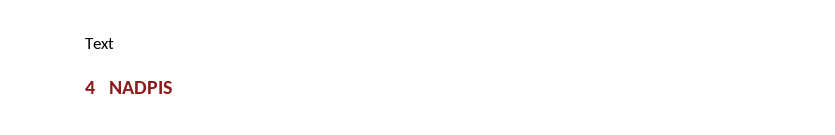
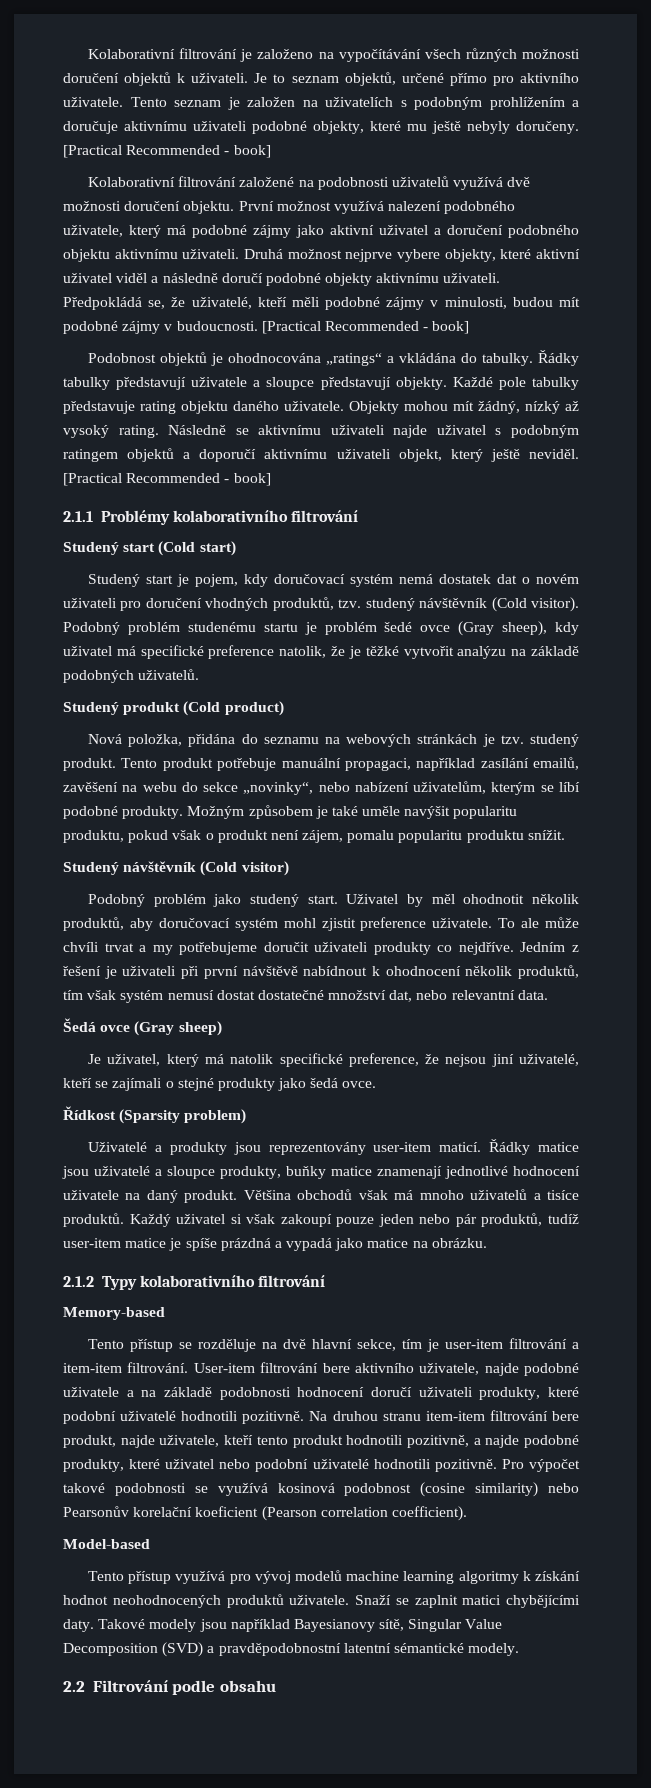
[85,38,114,49] [85,81,172,94] Text // 4 NADPIS -> [88,48,580,62] [63,72,579,86] [63,97,579,110] [63,121,579,134] [63,145,271,158] [88,176,531,190] [63,201,516,214] [63,225,579,238] [63,249,580,262] [63,273,501,286] [63,297,580,310] [63,321,470,334] [88,350,579,366] [63,377,579,390] [63,401,579,414] [63,425,579,438] [63,448,579,462] [63,473,271,486] [63,510,359,525] [63,541,236,556] [88,574,580,587] [63,597,580,612] [63,621,579,636] [63,645,579,659] [63,669,200,683] [63,701,284,716] [88,734,579,747] [63,757,579,771] [63,781,580,795] [63,805,518,819] [63,830,565,843] [63,861,289,876] [88,894,579,907] [63,917,579,931] [63,942,579,955] [63,965,579,979] [63,990,548,1003] [63,1018,222,1036] [88,1053,579,1067] [63,1078,377,1091] [63,1106,247,1124] [88,1139,579,1155] [62,1166,580,1179] [63,1189,579,1203] [63,1213,579,1227] [63,1238,487,1251] [63,1275,326,1290] [63,1307,165,1320] [88,1338,579,1352] [63,1362,579,1376] [63,1387,579,1400] [63,1410,579,1424] [63,1435,579,1448] [63,1459,580,1472] [63,1482,579,1497] [63,1506,467,1521] [63,1539,150,1549] [88,1570,580,1584] [63,1594,580,1608] [63,1619,503,1632] [63,1642,520,1657] [63,1680,276,1695] Kolaborativní filtrování je založeno na vypočítávání všech různých možnosti doručení objektů k uživateli. Je to seznam objektů, určené přímo pro aktivního uživatele. Tento seznam je založen na uživatelích s podobným prohlížením a doručuje aktivnímu uživateli podobné objekty, které mu ještě nebyly doručeny. [Practical Recommended - book] // Kolaborativní filtrování založené na podobnosti uživatelů využívá dvě možnosti doručení objektu. První možnost využívá nalezení podobného uživatele, který má podobné zájmy jako aktivní uživatel a doručení podobného objektu aktivnímu uživateli. Druhá možnost nejprve vybere objekty, které aktivní uživatel viděl a následně doručí podobné objekty aktivnímu uživateli. Předpokládá se, že uživatelé, kteří měli podobné zájmy v minulosti, budou mít podobné zájmy v budoucnosti. [Practical Recommended - book] // Podobnost objektů je ohodnocována „ratings“ a vkládána do tabulky. Řádky tabulky představují uživatele a sloupce představují objekty. Každé pole tabulky představuje rating objektu daného uživatele. Objekty mohou mít žádný, nízký až vysoký rating. Následně se aktivnímu uživateli najde uživatel s podobným ratingem objektů a doporučí aktivnímu uživateli objekt, který ještě neviděl. [Practical Recommended - book] // 2.1.1 Problémy kolaborativního filtrování // Studený start (Cold start) // Studený start je pojem, kdy doručovací systém nemá dostatek dat o novém uživateli pro doručení vhodných produktů, tzv. studený návštěvník (Cold visitor). Podobný problém studenému startu je problém šedé ovce (Gray sheep), kdy uživatel má specifické preference natolik, že je těžké vytvořit analýzu na základě podobných uživatelů. // Studený produkt (Cold product) // Nová položka, přidána do seznamu na webových stránkách je tzv. studený produkt. Tento produkt potřebuje manuální propagaci, například zasílání emailů, zavěšení na webu do sekce „novinky“, nebo nabízení uživatelům, kterým se líbí podobné produkty. Možným způsobem je také uměle navýšit popularitu produktu, pokud však o produkt není zájem, pomalu popularitu produktu snížit. // Studený návštěvník (Cold visitor) // Podobný problém jako studený start. Uživatel by měl ohodnotit několik produktů, aby doručovací systém mohl zjistit preference uživatele. To ale může chvíli trvat a my potřebujeme doručit uživateli produkty co nejdříve. Jedním z řešení je uživateli při první návštěvě nabídnout k ohodnocení několik produktů, tím však systém nemusí dostat dostatečné množství dat, nebo relevantní data. // Šedá ovce (Gray sheep) // Je uživatel, který má natolik specifické preference, že nejsou jiní uživatelé, kteří se zajímali o stejné produkty jako šedá ovce. // Řídkost (Sparsity problem) // Uživatelé a produkty jsou reprezentovány user-item maticí. Řádky matice jsou uživatelé a sloupce produkty, buňky matice znamenají jednotlivé hodnocení uživatele na daný produkt. Většina obchodů však má mnoho uživatelů a tisíce produktů. Každý uživatel si však zakoupí pouze jeden nebo pár produktů, tudíž user-item matice je spíše prázdná a vypadá jako matice na obrázku. // 2.1.2 Typy kolaborativního filtrování // Memory-based // Tento přístup se rozděluje na dvě hlavní sekce, tím je user-item filtrování a item-item filtrování. User-item filtrování bere aktivního uživatele, najde podobné uživatele a na základě podobnosti hodnocení doručí uživateli produkty, které podobní uživatelé hodnotili pozitivně. Na druhou stranu item-item filtrování bere produkt, najde uživatele, kteří tento produkt hodnotili pozitivně, a najde podobné produkty, které uživatel nebo podobní uživatelé hodnotili pozitivně. Pro výpočet takové podobnosti se využívá kosinová podobnost (cosine similarity) nebo Pearsonův korelační koeficient (Pearson correlation coefficient). // Model-based // Tento přístup využívá pro vývoj modelů machine learning algoritmy k získání hodnot neohodnocených produktů uživatele. Snaží se zaplnit matici chybějícími daty. Takové modely jsou například Bayesianovy sítě, Singular Value Decomposition (SVD) a pravděpodobnostní latentní sémantické modely. // 2.2 Filtrování podle obsahu

